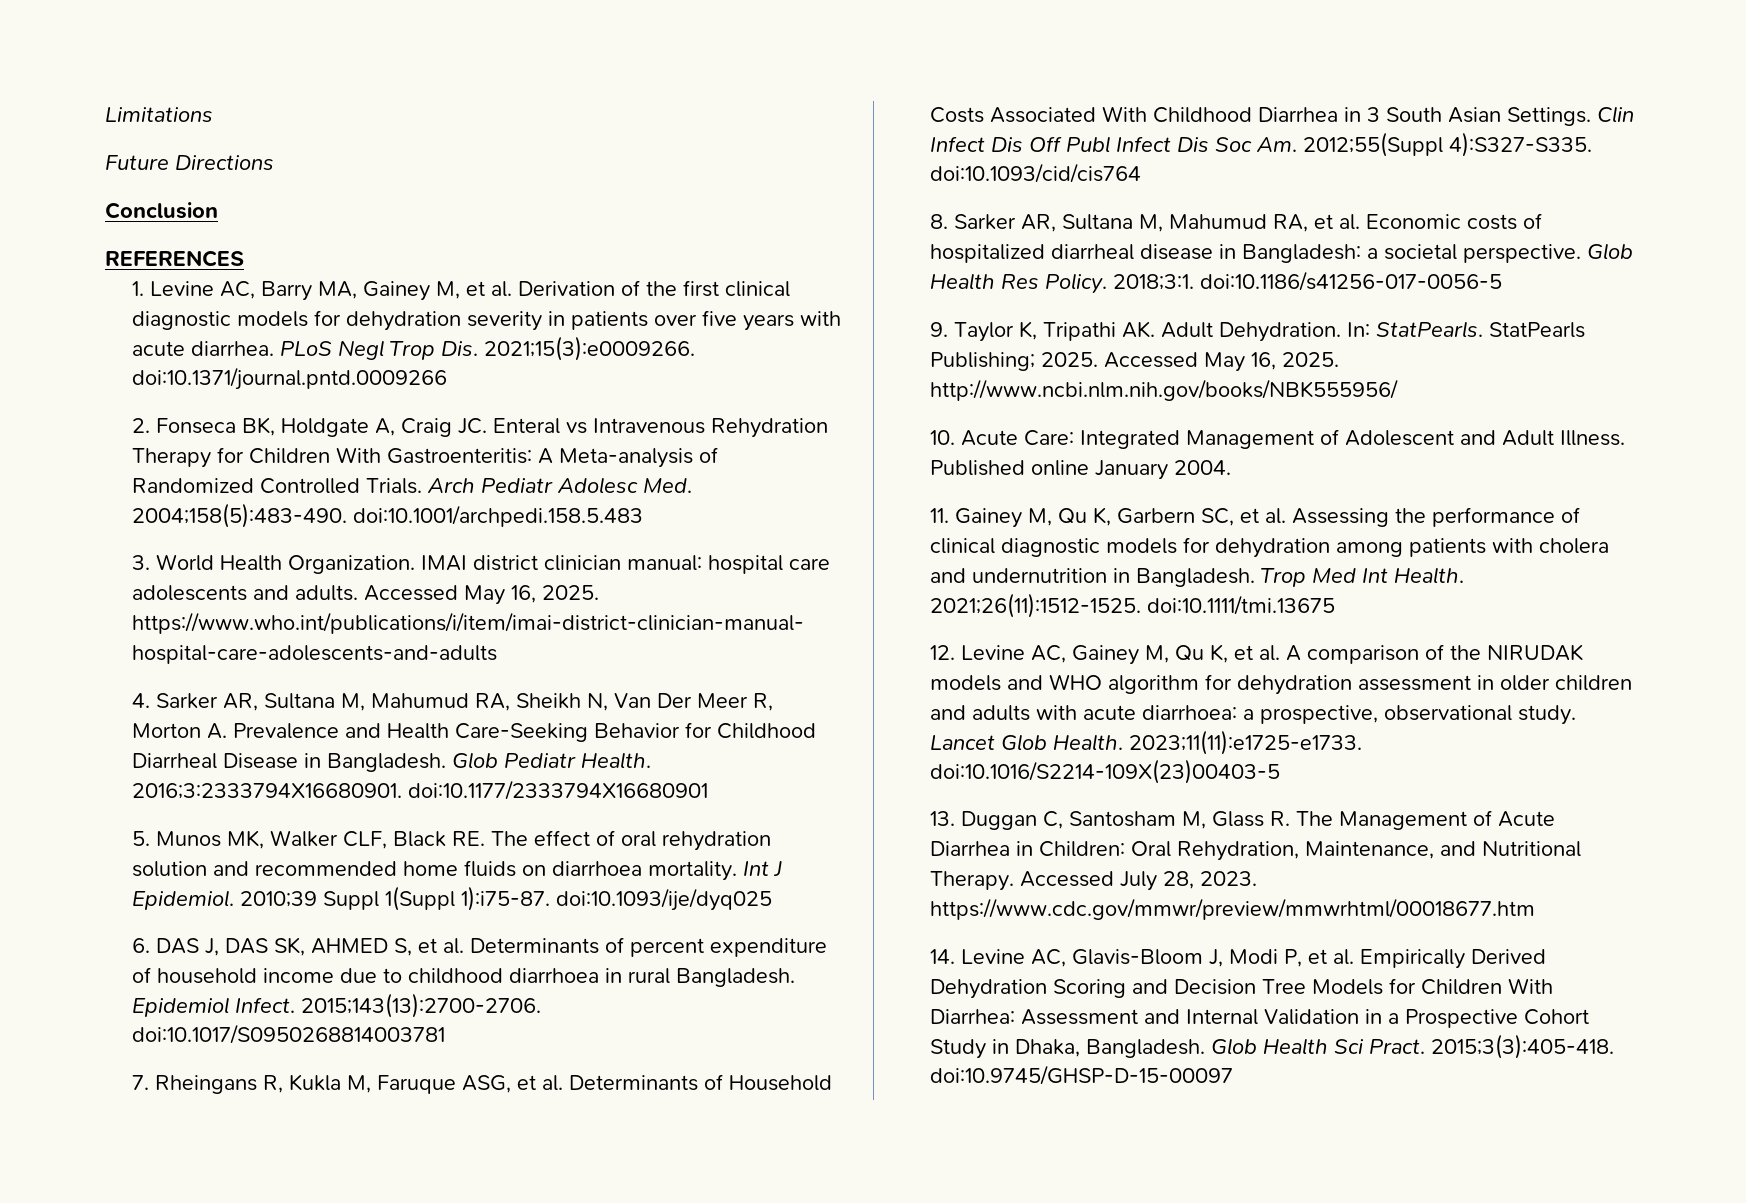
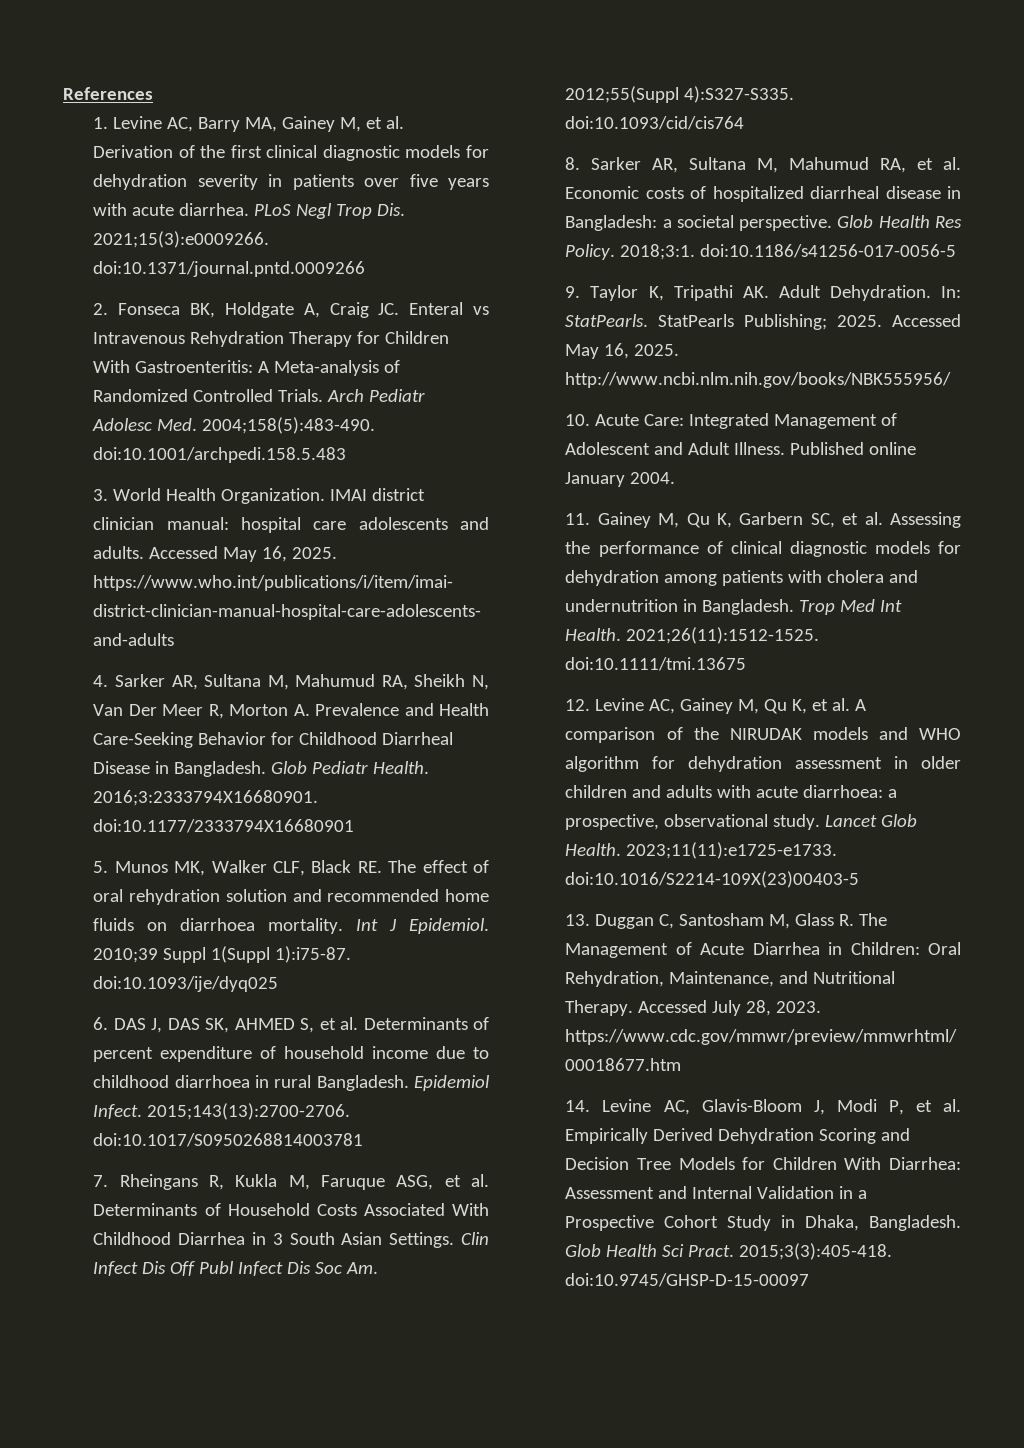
[105,107,213,122] [105,155,274,170] [105,202,218,219] [105,250,244,267] Limitations // Future Directions // Conclusion // REFERENCES -> [63,87,153,100] References

